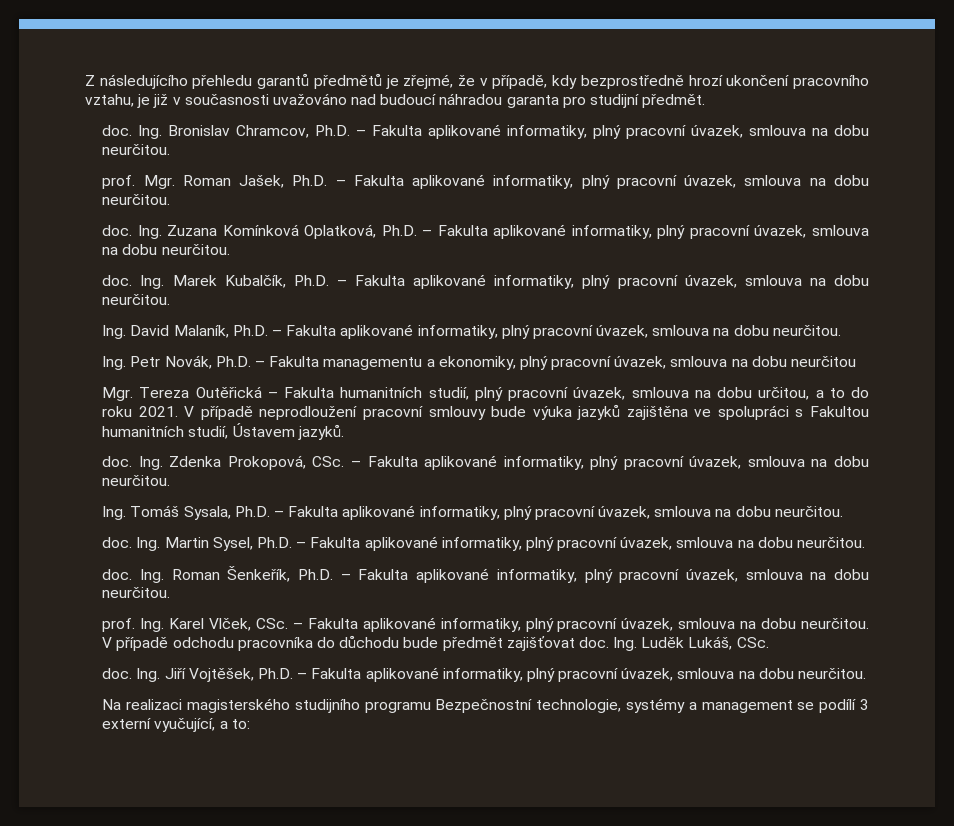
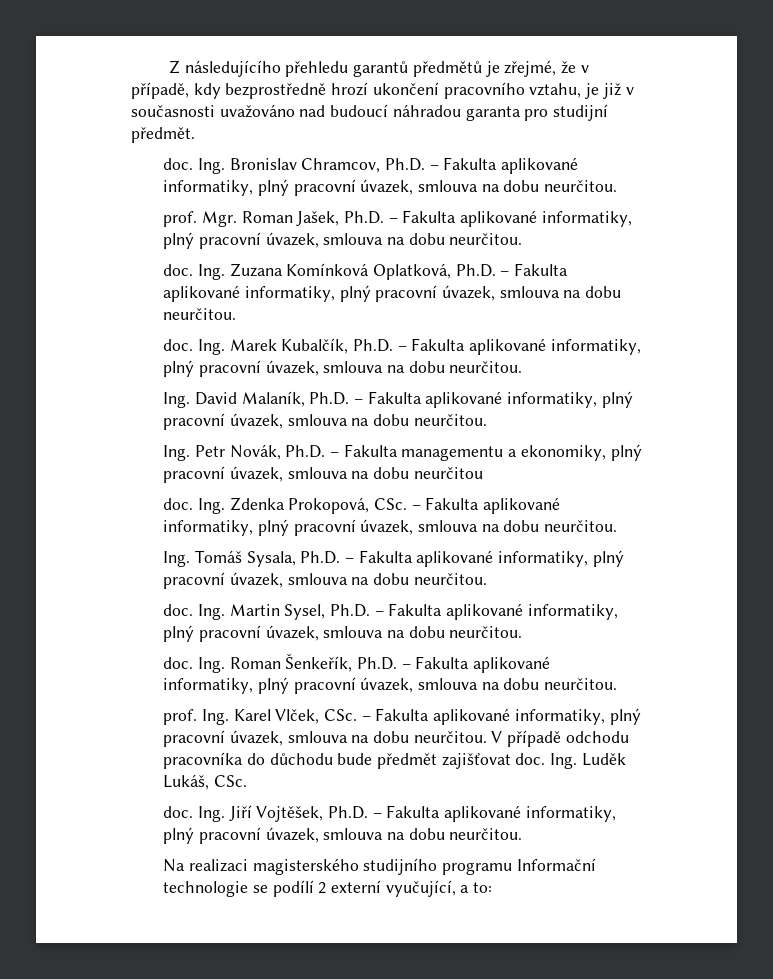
[102,386,870,401] [102,404,870,420] [102,423,344,440] // Mgr. Tereza Outěřická – Fakulta humanitních studií, plný pracovní úvazek, smlouva na dobu určitou, a to do roku 2021. V případě neprodloužení pracovní smlouvy bude výuka jazyků zajištěna ve spolupráci s Fakultou humanitních studií, Ústavem jazyků. -> (483, 473) none
[435,698,793,713] Bezpečnostní technologie, systémy a management -> [516,858,596,871] [163,881,249,897] Informační technologie
[860,699,870,710] 3 -> [318,882,327,894] 2

